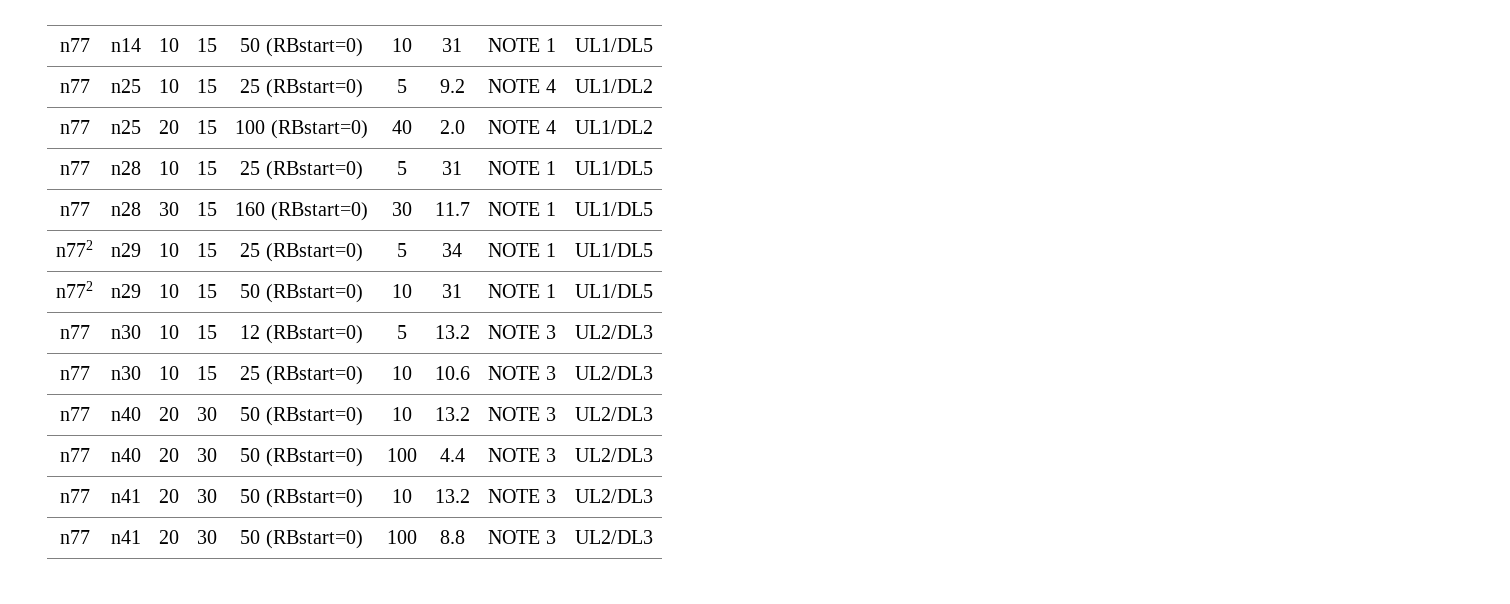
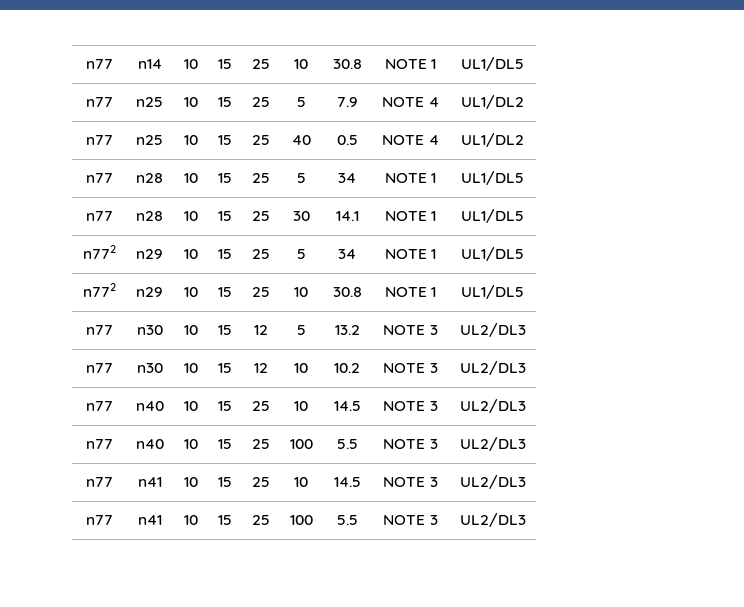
[240,38,363,57] [391,38,412,52] [442,38,462,52] 50 (RBstart=0) | 10 | 31 -> [251,59,270,69] [294,59,308,69] [332,59,362,69] 25 | 10 | 30.8
[265,79,363,98] [396,79,407,93] [439,79,465,93] (RBstart=0) | 5 | 9.2 -> [296,97,306,107] [336,97,358,107] | 5 | 7.9
[158,120,179,134] [196,120,217,134] [235,120,368,139] 20 | 15 | 100 (RBstart=0) -> [183,135,198,145] [217,135,232,145] [251,135,270,145] 10 | 15 | 25
[439,120,465,134] 2.0 -> [336,135,358,145] 0.5
[265,161,363,180] [396,161,407,175] [442,161,462,175] (RBstart=0) | 5 | 31 -> [296,173,306,183] [338,173,356,183] | 5 | 34
[158,202,179,216] [196,202,217,216] [235,202,368,221] [391,202,412,216] [434,202,470,216] [488,202,556,216] [574,202,653,216] [56,240,93,257] [110,243,141,257] [158,243,179,257] [196,243,217,257] [240,243,363,262] 30 | 15 | 160 (RBstart=0) | 30 | 11.7 | NOTE 1 | UL1/DL5 // n772 | n29 | 10 | 15 | 25 (RBstart=0) -> [183,211,198,221] [217,211,232,221] [251,211,270,221] [292,211,310,221] [335,211,359,221] [384,211,437,221] [460,209,524,223] [82,245,116,259] [136,249,163,259] [183,249,198,259] [217,249,232,259] [251,249,270,259] 10 | 15 | 25 | 30 | 14.1 | NOTE 1 | UL1/DL5 // n772 | n29 | 10 | 15 | 25
[240,284,363,303] [391,284,412,298] [442,284,462,298] 50 (RBstart=0) | 10 | 31 -> [251,287,270,297] [294,287,308,297] [332,287,362,297] 25 | 10 | 30.8
[265,325,363,344] (RBstart=0) -> (268, 330) none
[240,366,363,385] [391,366,412,380] [434,366,470,380] [488,366,556,380] [574,366,653,380] [59,407,90,421] [110,407,141,421] [158,407,179,421] [196,407,217,421] [240,407,363,426] [391,407,412,421] [434,407,470,421] [488,407,556,421] [574,407,653,421] [59,448,90,462] [110,448,141,462] [158,448,179,462] [196,448,217,462] [240,448,363,467] [386,448,417,462] [439,448,465,462] [488,448,556,462] [574,448,653,462] [59,489,90,503] [110,489,141,503] [158,489,179,503] [196,489,217,503] [240,489,363,508] [391,489,412,503] [434,489,470,503] [488,489,556,503] [574,489,653,503] [59,530,90,544] [110,530,141,544] [158,530,179,544] [196,530,217,544] [240,530,363,549] [386,530,417,544] [439,530,465,544] 25 (RBstart=0) | 10 | 10.6 | NOTE 3 | UL2/DL3 // n77 | n40 | 20 | 30 | 50 (RBstart=0) | 10 | 13.2 | NOTE 3 | UL2/DL3 // n77 | n40 | 20 | 30 | 50 (RBstart=0) | 100 | 4.4 | NOTE 3 | UL2/DL3 // n77 | n41 | 20 | 30 | 50 (RBstart=0) | 10 | 13.2 | NOTE 3 | UL2/DL3 // n77 | n41 | 20 | 30 | 50 (RBstart=0) | 100 | 8.8 -> [253,363,268,373] [294,363,308,373] [334,363,360,373] [383,363,438,373] [459,361,526,375] [85,401,113,411] [135,401,164,411] [183,401,198,411] [217,401,232,411] [251,401,270,411] [294,401,308,411] [333,401,361,411] [383,401,438,411] [459,399,526,413] [85,439,113,449] [135,439,164,449] [183,439,198,449] [217,439,232,449] [251,439,270,449] [289,439,313,449] [336,439,358,449] [383,439,438,449] [459,437,526,451] [85,477,113,487] [137,477,162,487] [183,477,198,487] [217,477,232,487] [251,477,270,487] [294,477,308,487] [333,477,361,487] [383,477,438,487] [459,475,526,489] [85,515,113,525] [137,515,162,525] [183,515,198,525] [217,515,232,525] [251,515,270,525] [289,515,313,525] [336,515,358,525] 12 | 10 | 10.2 | NOTE 3 | UL2/DL3 // n77 | n40 | 10 | 15 | 25 | 10 | 14.5 | NOTE 3 | UL2/DL3 // n77 | n40 | 10 | 15 | 25 | 100 | 5.5 | NOTE 3 | UL2/DL3 // n77 | n41 | 10 | 15 | 25 | 10 | 14.5 | NOTE 3 | UL2/DL3 // n77 | n41 | 10 | 15 | 25 | 100 | 5.5

